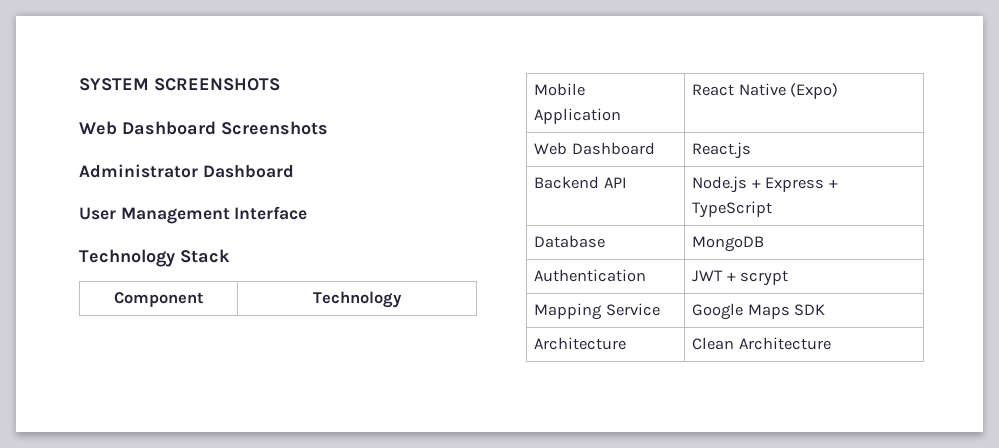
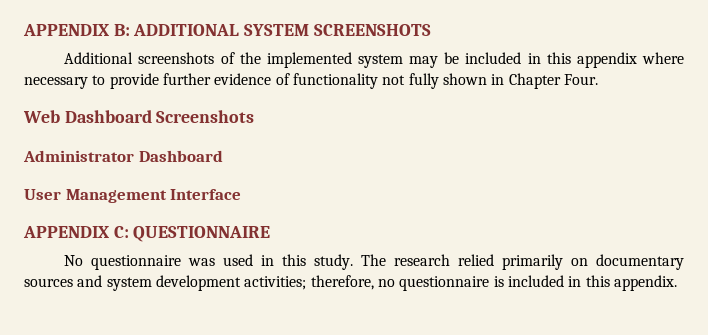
(79, 84) none -> [23,24,240,36] APPENDIX B: ADDITIONAL
(280, 84) none -> [64,52,684,68] [24,73,598,89] // Additional screenshots of the implemented system may be included in this appendix where necessary to provide further evidence of functionality not fully shown in Chapter Four.
[79,249,230,267] [113,292,204,307] [313,291,402,308] [534,83,586,96] [534,108,622,124] [692,83,839,99] [534,142,655,155] [692,142,752,159] [534,176,627,189] [692,176,838,193] [692,201,773,218] [534,235,606,248] [692,236,765,252] [534,269,647,282] [692,270,789,286] [534,303,660,320] [692,303,826,320] [534,337,627,350] [692,337,831,350] Technology Stack // Component | Technology // Mobile Application | React Native (Expo) // Web Dashboard | React.js // Backend API | Node.js + Express + TypeScript // Database | MongoDB // Authentication | JWT + scrypt // Mapping Service | Google Maps SDK // Architecture | Clean Architecture -> [23,226,271,242] [64,254,684,270] [24,275,677,291] APPENDIX C: QUESTIONNAIRE // No questionnaire was used in this study. The research relied primarily on documentary sources and system development activities; therefore, no questionnaire is included in this appendix.

